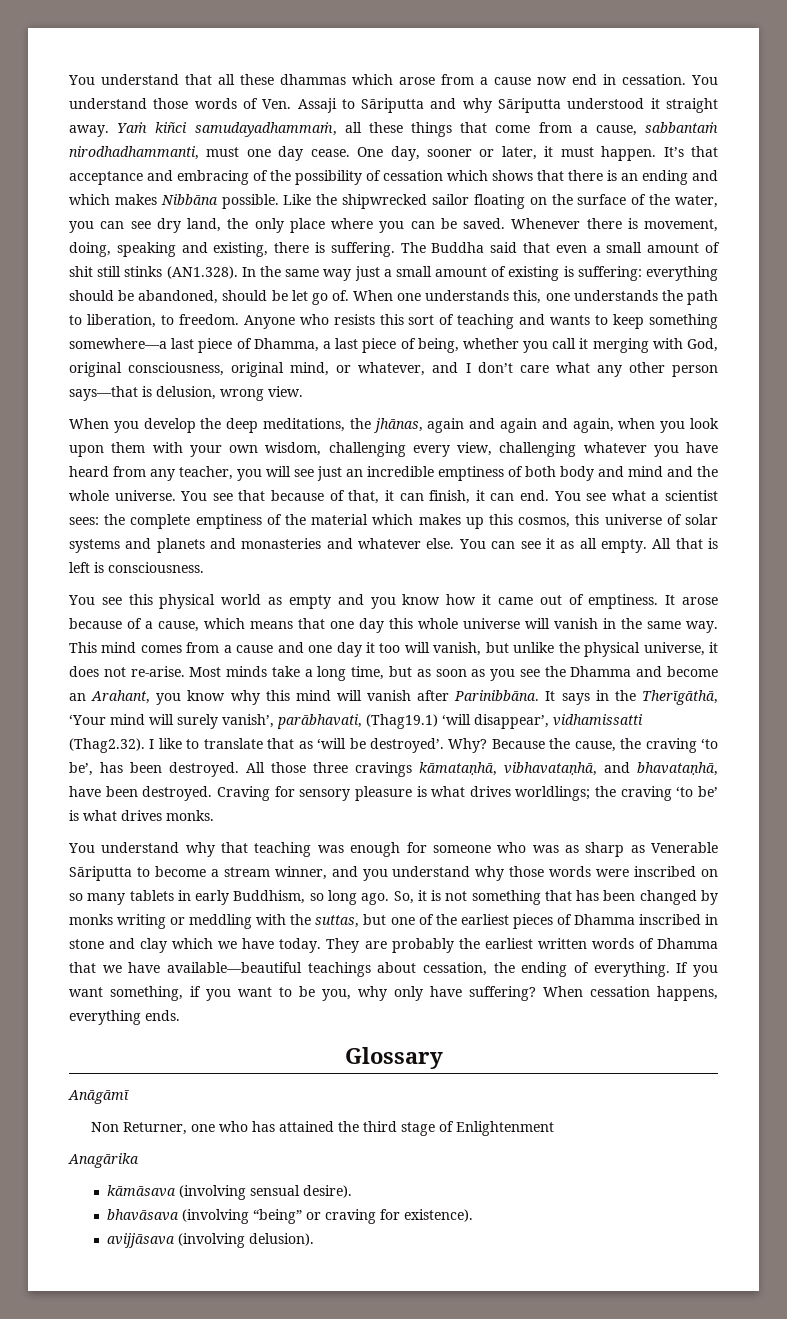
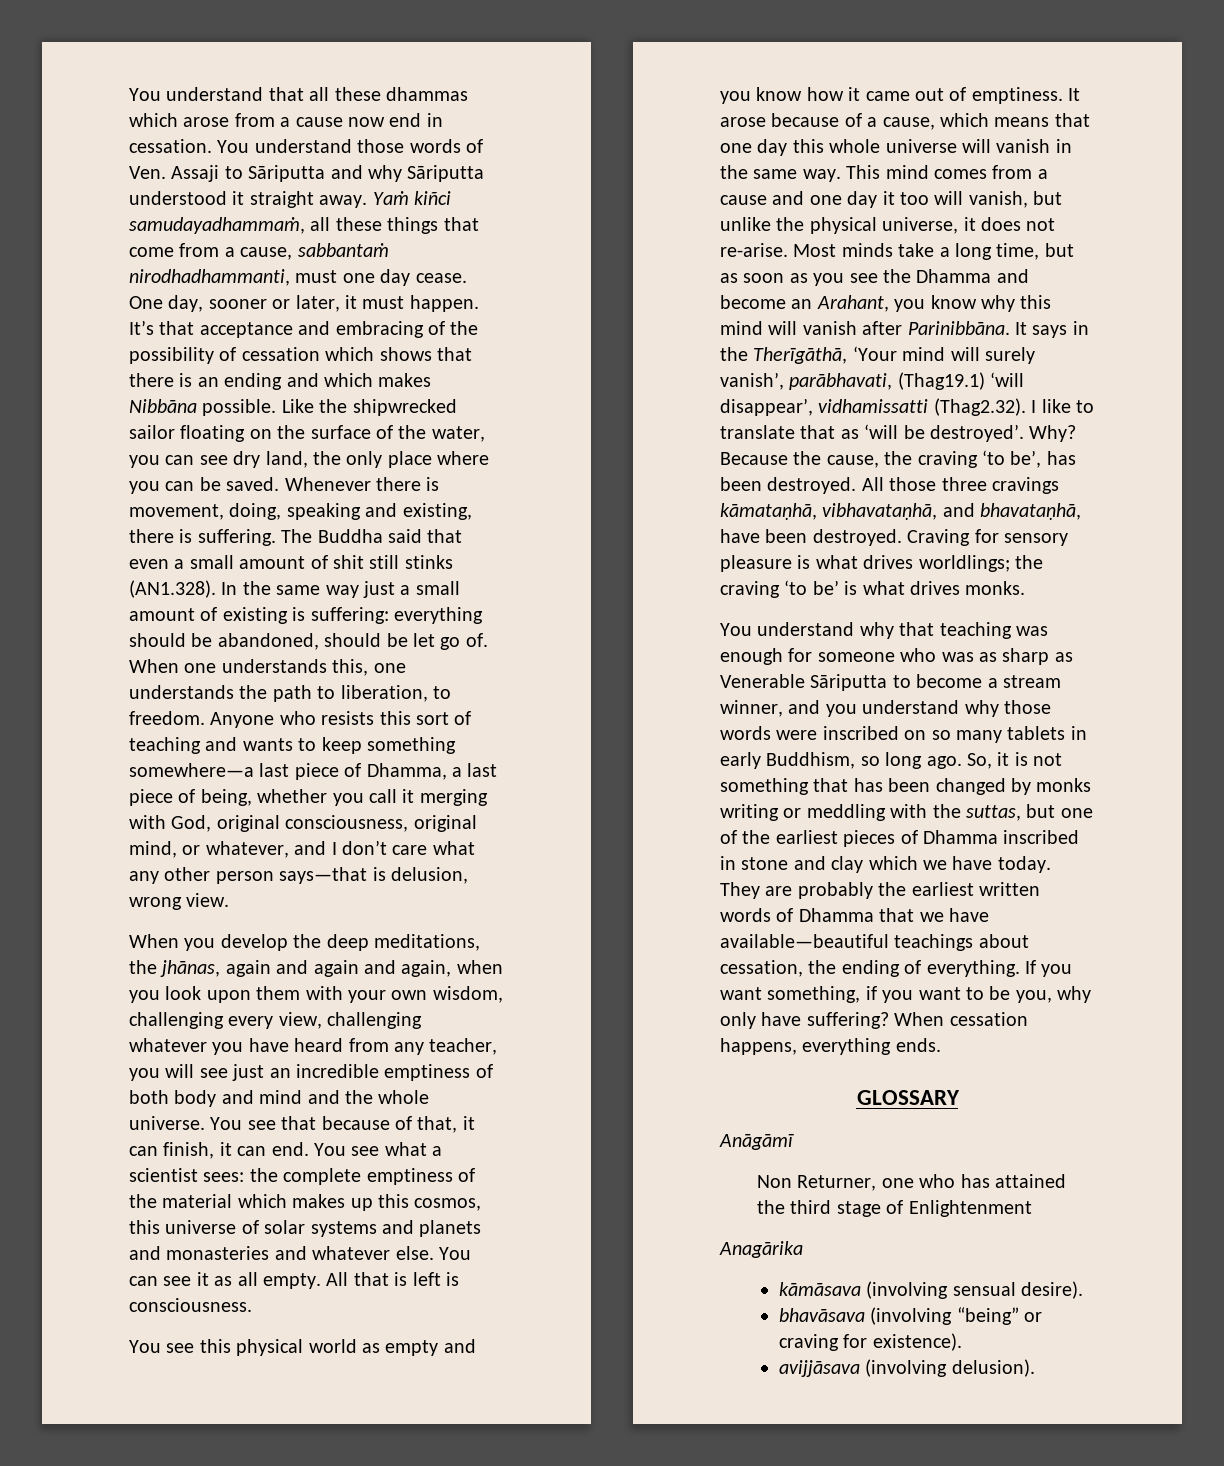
[344,1047,443,1069] Glossary -> [856,1090,960,1105] GLOSSARY

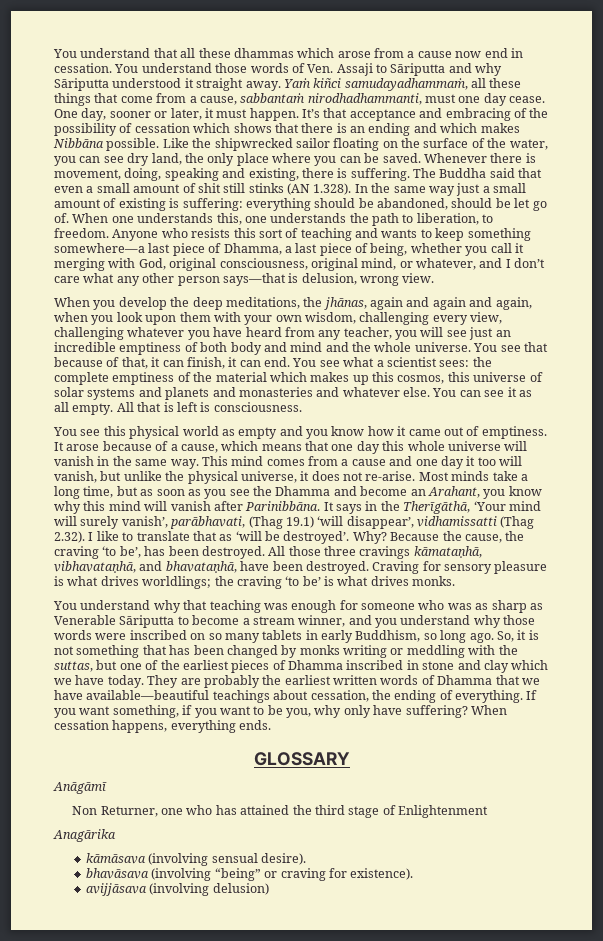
[129,580,216,598] (AN1.328). -> [287,183,352,195] (AN 1.328).
[897,372,985,390] (Thag19.1) -> [248,516,314,529] (Thag 19.1)
[933,398,1026,416] (Thag2.32). -> [500,516,535,529] [54,531,85,543] (Thag 2.32).
[951,1359,1035,1377] delusion). -> [212,883,269,895] delusion)

